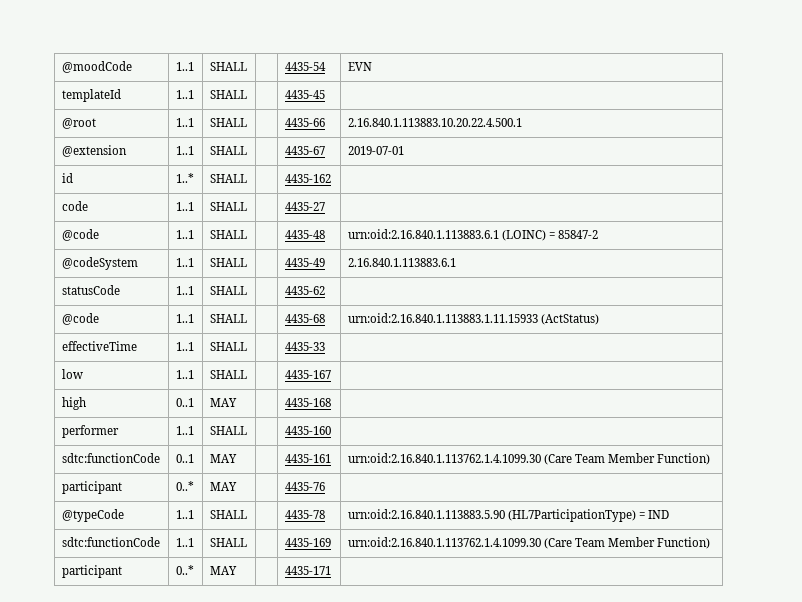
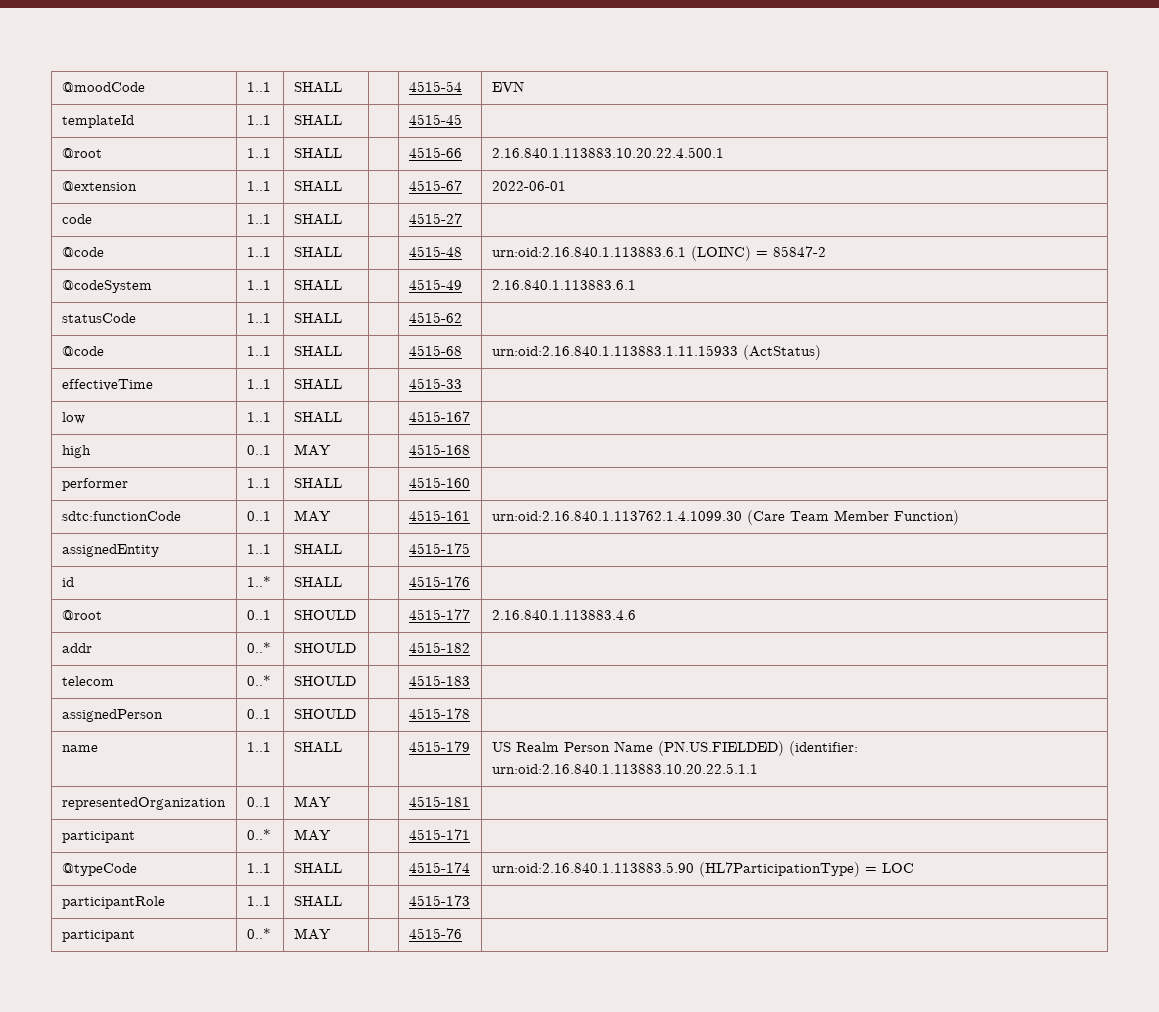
[284,62,326,71] 4435-54 -> [408,81,462,92] 4515-54
[284,90,325,99] 4435-45 -> [408,114,462,125] 4515-45
[284,118,325,127] 4435-66 -> [408,147,462,158] 4515-66
[284,146,325,155] [347,146,404,155] [61,173,73,183] [175,173,194,183] [209,174,247,183] [284,174,331,183] 4435-67 | 2019-07-01 // id | 1..* | SHALL | | 4435-162 | -> [408,180,462,191] [491,181,566,191] 4515-67 | 2022-06-01
[284,202,325,211] [61,229,99,241] [175,230,194,239] [209,230,247,239] [284,230,325,239] 4435-27 | // @code | 1..1 | SHALL | | 4435-48 -> [408,213,462,224] [61,247,104,257] [246,247,271,257] [293,247,342,258] [408,246,462,257] 4515-27 | // @code | 1..1 | SHALL | | 4515-48
[284,258,325,267] 4435-49 -> [408,279,462,290] 4515-49
[284,286,325,295] [61,313,99,325] [175,314,194,323] [209,314,247,323] [284,314,325,323] 4435-62 | // @code | 1..1 | SHALL | | 4435-68 -> [408,312,462,323] [61,346,104,356] [246,346,271,356] [293,346,342,357] [408,345,462,356] 4515-62 | // @code | 1..1 | SHALL | | 4515-68
[284,342,325,351] 4435-33 -> [408,378,462,389] 4515-33
[284,370,331,379] 4435-167 -> [408,411,470,422] 4515-167
[284,398,331,407] 4435-168 -> [408,444,470,455] 4515-168
[284,426,331,435] 4435-160 -> [408,477,470,488] 4515-160
[284,454,331,463] [347,453,711,465] [61,481,122,494] [175,481,194,491] [209,482,237,491] [284,482,325,491] 4435-161 | urn:oid:2.16.840.1.113762.1.4.1099.30 (Care Team Member Function) // participant | 0..* | MAY | | 4435-76 -> [408,510,470,521] [491,510,959,525] [61,544,159,557] [246,544,271,554] [293,544,342,555] [408,543,470,554] [61,577,74,587] [246,576,271,587] [293,577,342,588] [408,576,470,587] [61,610,102,620] [246,610,271,620] [293,610,356,620] [408,609,470,620] [491,610,636,620] [61,643,92,653] [246,642,271,653] [293,643,356,653] [408,642,470,653] [61,676,114,686] [246,675,271,686] [293,676,356,686] [408,675,470,686] [61,709,163,722] [246,709,271,719] [293,709,356,719] [408,708,470,719] [61,745,98,752] [246,742,271,752] [293,742,342,753] [408,741,470,752] [491,741,858,756] [491,763,758,774] [61,797,226,810] [246,797,271,807] [293,796,331,808] [408,796,470,807] [61,831,135,843] [246,829,271,840] [293,829,331,841] [408,829,470,840] 4515-161 | urn:oid:2.16.840.1.113762.1.4.1099.30 (Care Team Member Function) // assignedEntity | 1..1 | SHALL | | 4515-175 | // id | 1..* | SHALL | | 4515-176 | // @root | 0..1 | SHOULD | | 4515-177 | 2.16.840.1.113883.4.6 // addr | 0..* | SHOULD | | 4515-182 | // telecom | 0..* | SHOULD | | 4515-183 | // assignedPerson | 0..1 | SHOULD | | 4515-178 | // name | 1..1 | SHALL | | 4515-179 | US Realm Person Name (PN.US.FIELDED) (identifier: urn:oid:2.16.840.1.113883.10.20.22.5.1.1 // representedOrganization | 0..1 | MAY | | 4515-181 | // participant | 0..* | MAY | | 4515-171
[284,510,325,519] 4435-78 -> [408,862,470,873] 4515-174
[647,510,669,519] [61,537,160,547] [175,538,194,547] [209,538,247,547] [284,538,331,547] [347,537,711,549] [61,565,122,578] [175,565,194,575] [209,566,237,575] [284,566,331,575] IND // sdtc:functionCode | 1..1 | SHALL | | 4435-169 | urn:oid:2.16.840.1.113762.1.4.1099.30 (Care Team Member Function) // participant | 0..* | MAY | | 4435-171 -> [881,863,914,873] [61,896,165,909] [246,896,271,906] [293,896,342,907] [408,895,470,906] [61,930,135,942] [246,928,271,939] [293,928,331,940] [408,928,462,939] LOC // participantRole | 1..1 | SHALL | | 4515-173 | // participant | 0..* | MAY | | 4515-76

